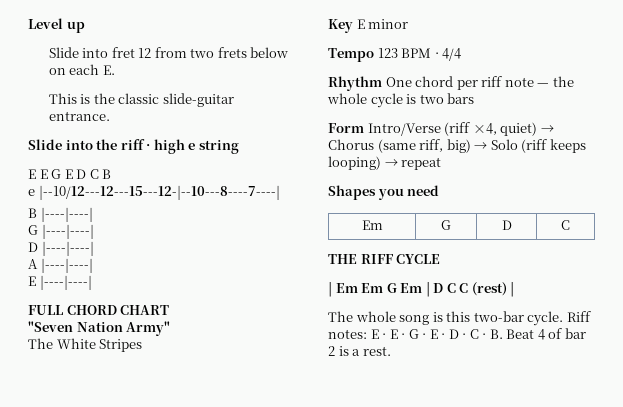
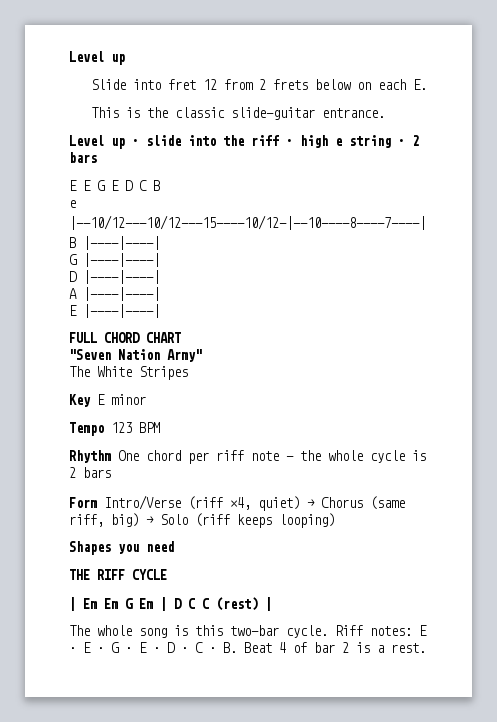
[190,48,215,58] two -> [258,79,266,90] 2
[28,139,62,150] Slide -> [69,135,181,149] Level up · slide
(239, 147) none -> [398,135,419,146] [69,152,97,163] · 2 bars
[38,185,280,200] |--10/12---12---15---12-|--10---8----7----| -> [69,215,426,230] |--10/12---10/12---15----10/12-|--10----8----7----|
[434,48,462,61] · 4/4 -> (160, 427) none
[419,94,444,104] two -> [69,467,76,478] 2
[384,157,442,170] → repeat -> (335, 520) none
[361,220,383,230] [441,220,451,230] [501,220,512,230] [561,220,570,230] // Em | G | D | C -> (174, 546) none

